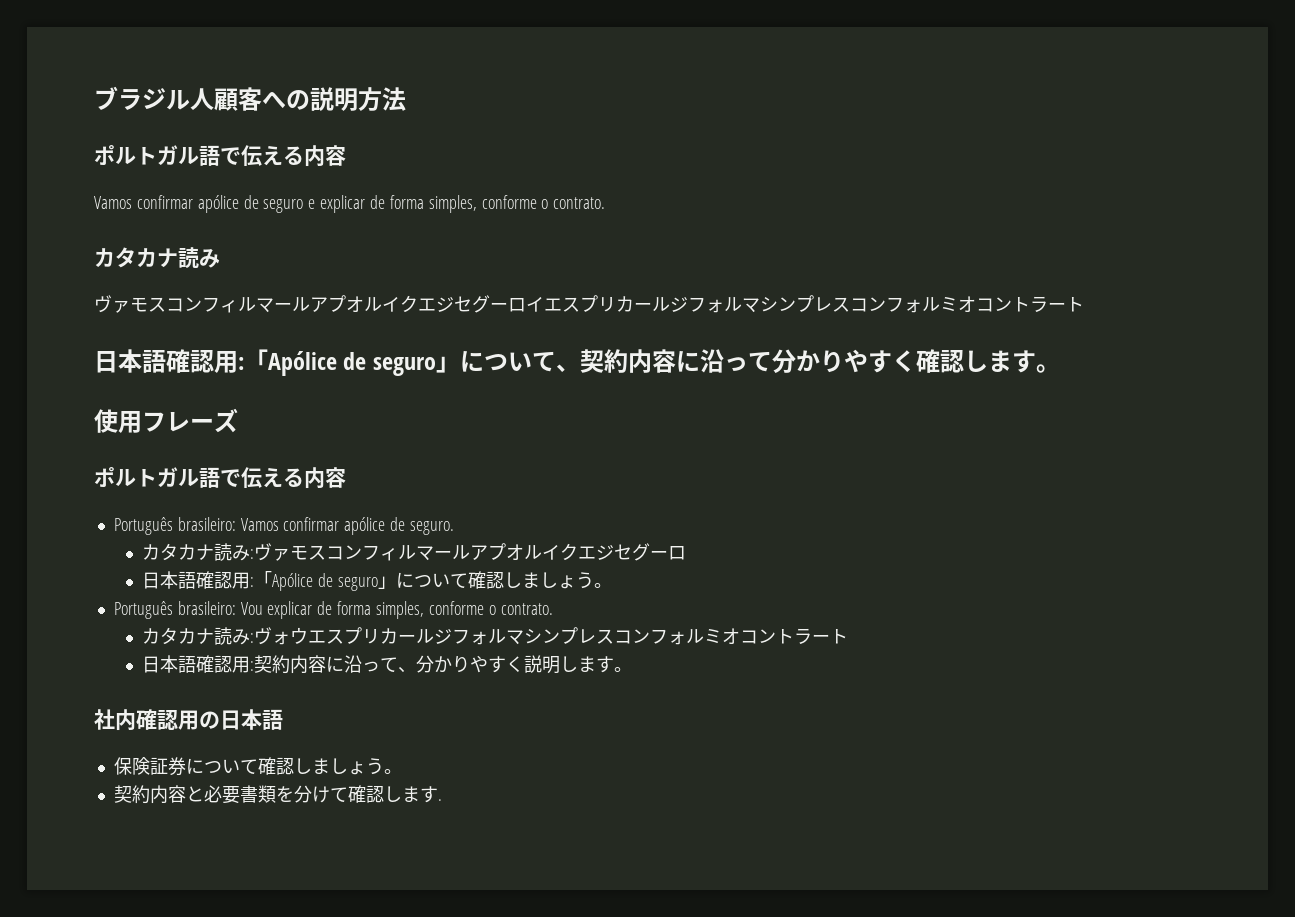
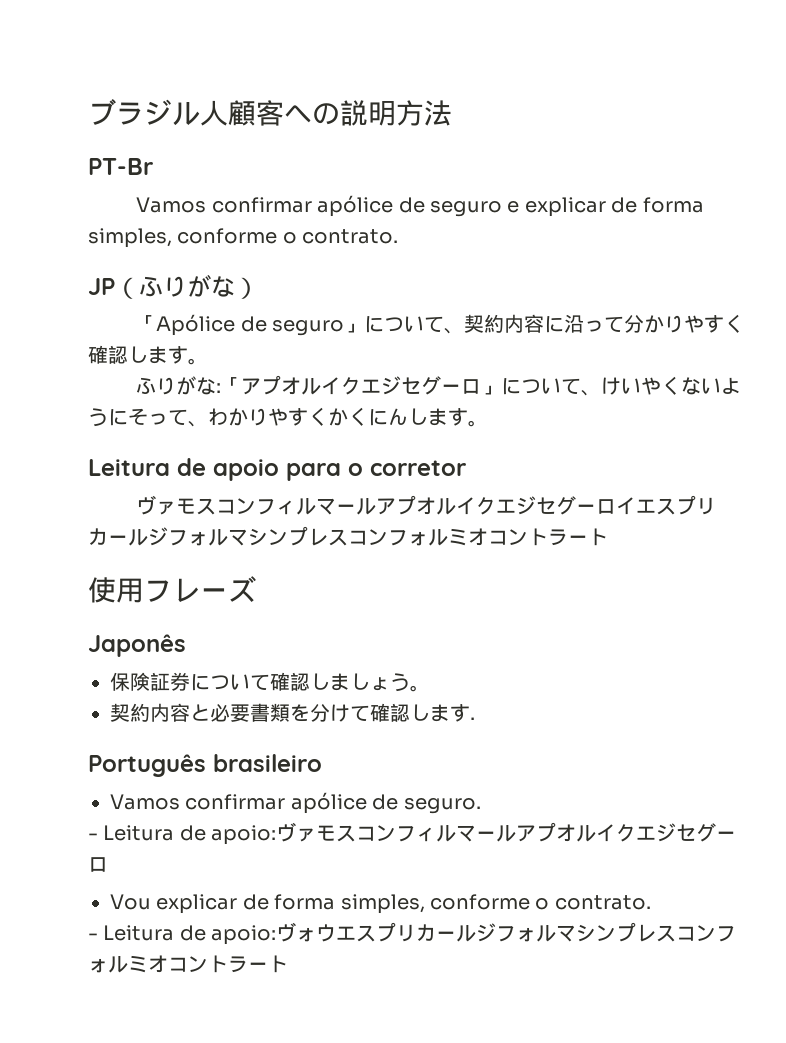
[94,145,346,167] ポルトガル語で伝える内容 -> [88,158,153,175] PT-Br
[94,247,220,269] カタカナ読み -> [88,274,259,299] [136,314,745,336] [88,345,208,365] [136,375,742,396] [88,407,488,427] [88,458,466,481] JP（ふりがな） // 「Apólice de seguro」について、契約内容に沿って分かりやすく確認します。 // ふりがな:「アプオルイクエジセグーロ」について、けいやくないようにそって、わかりやすくかくにんします。 // Leitura de apoio para o corretor
[94,349,1060,376] [94,408,238,433] [94,467,346,489] [113,517,454,535] [142,543,687,561] [142,571,612,591] [113,601,553,619] [142,627,849,645] [142,655,633,674] [94,709,283,731] 日本語確認用:「Apólice de seguro」について、契約内容に沿って分かりやすく確認します。 // 使用フレーズ // ポルトガル語で伝える内容 // Português brasileiro: Vamos confirmar apólice de seguro. // カタカナ読み:ヴァモスコンフィルマールアプオルイクエジセグーロ // 日本語確認用:「Apólice de seguro」について確認しましょう。 // Português brasileiro: Vou explicar de forma simples, conforme o contrato. // カタカナ読み:ヴォウエスプリカールジフォルマシンプレスコンフォルミオコントラート // 日本語確認用:契約内容に沿って、分かりやすく説明します。 // 社内確認用の日本語 -> [88,576,256,603] [88,634,186,657] 使用フレーズ // Japonês
(442, 800) none -> [88,754,322,777] [110,792,481,814] [88,822,737,845] [88,857,108,872] [110,894,651,914] [88,922,737,945] [88,955,288,973] // Português brasileiro // Vamos confirmar apólice de seguro. // - Leitura de apoio:ヴァモスコンフィルマールアプオルイクエジセグーロ // Vou explicar de forma simples, conforme o contrato. // - Leitura de apoio:ヴォウエスプリカールジフォルマシンプレスコンフォルミオコントラート

